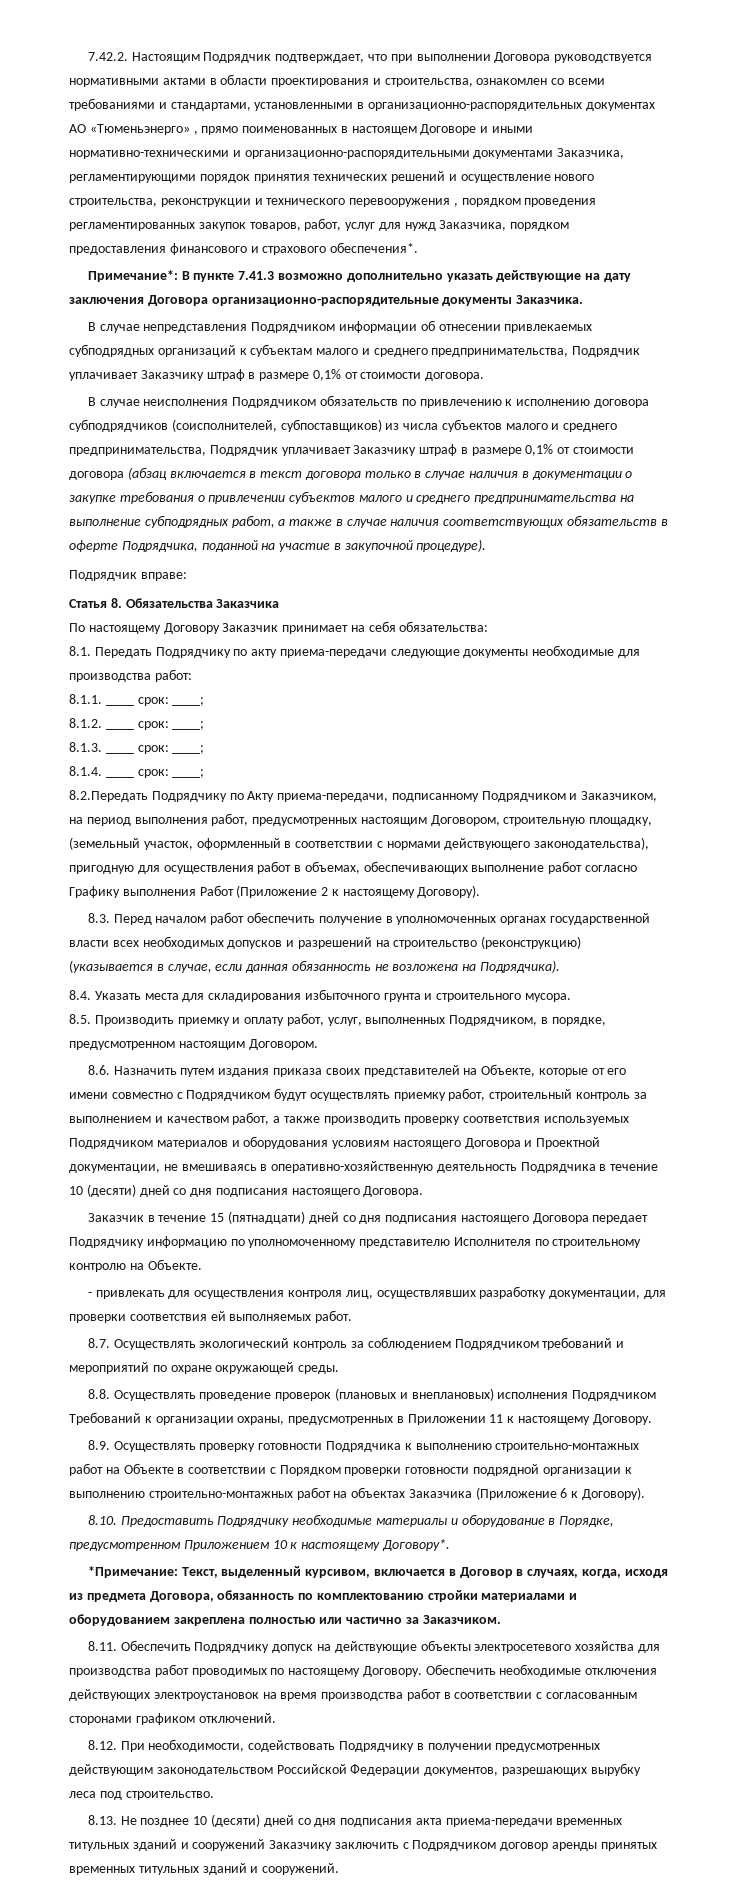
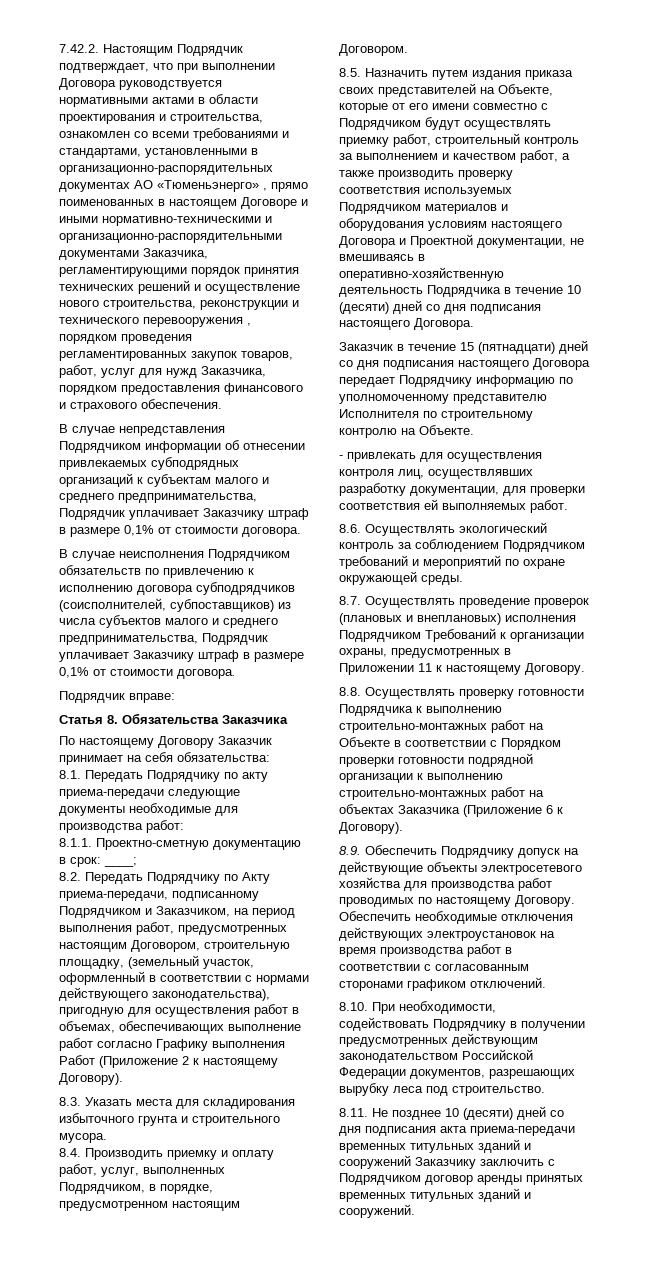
[330,242,419,253] [87,270,631,282] [69,295,584,306] обеспечения*. // Примечание*: В пункте 7.41.3 возможно дополнительно указать действующие на дату заключения Договора организационно-распорядительные документы Заказчика. -> [141,399,222,409] обеспечения.
[69,467,633,480] [69,491,635,504] [69,515,668,528] [69,539,487,552] договора (абзац включается в текст договора только в случае наличия в документации о закупке требования о привлечении субъектов малого и среднего предпринимательства на выполнение субподрядных работ, а также в случае наличия соответствующих обязательств в оферте Подрядчика, поданной на участие в закупочной процедуре). -> [177,669,236,679] договора.
[105,697,205,706] [69,718,102,728] [105,721,205,730] [69,742,102,752] [105,745,205,754] [69,766,102,776] [105,769,205,778] [69,790,148,802] ____ срок: ____; // 8.1.2. ____ срок: ____; // 8.1.3. ____ срок: ____; // 8.1.4. ____ срок: ____; // 8.2.Передать -> [96,838,301,850] [59,857,137,867] [59,872,143,884] Проектно-сметную документацию в срок: ____; // 8.2. Передать
[113,912,650,925] [69,936,582,949] [69,960,561,973] [69,990,91,1000] Перед началом работ обеспечить получение в уполномоченных органах государственной власти всех необходимых допусков и разрешений на строительство (реконструкцию) (указывается в случае, если данная обязанность не возложена на Подрядчика). // 8.4. -> (81, 1101) none
[69,1014,91,1024] 8.5. -> [59,1148,81,1157] 8.4.
[87,1065,110,1075] 8.6. -> [339,68,361,77] 8.5.
[87,1338,110,1348] 8.7. -> [339,524,361,533] 8.6.
[87,1389,110,1399] 8.8. -> [339,596,361,605] 8.7.
[87,1440,110,1450] 8.9. -> [339,687,361,696] 8.8.
[87,1514,615,1527] [69,1539,450,1551] [87,1566,668,1578] [69,1590,578,1602] [69,1614,501,1626] [87,1641,117,1651] 8.10. Предоставить Подрядчику необходимые материалы и оборудование в Порядке, предусмотренном Приложением 10 к настоящему Договору*. // *Примечание: Текст, выделенный курсивом, включается в Договор в случаях, когда, исходя из предмета Договора, обязанность по комплектованию стройки материалами и оборудованием закреплена полностью или частично за Заказчиком. // 8.11. -> [339,846,361,855] 8.9.
[87,1740,117,1750] 8.12. -> [339,1002,368,1011] 8.10.
[87,1815,117,1825] 8.13. -> [339,1108,368,1117] 8.11.

